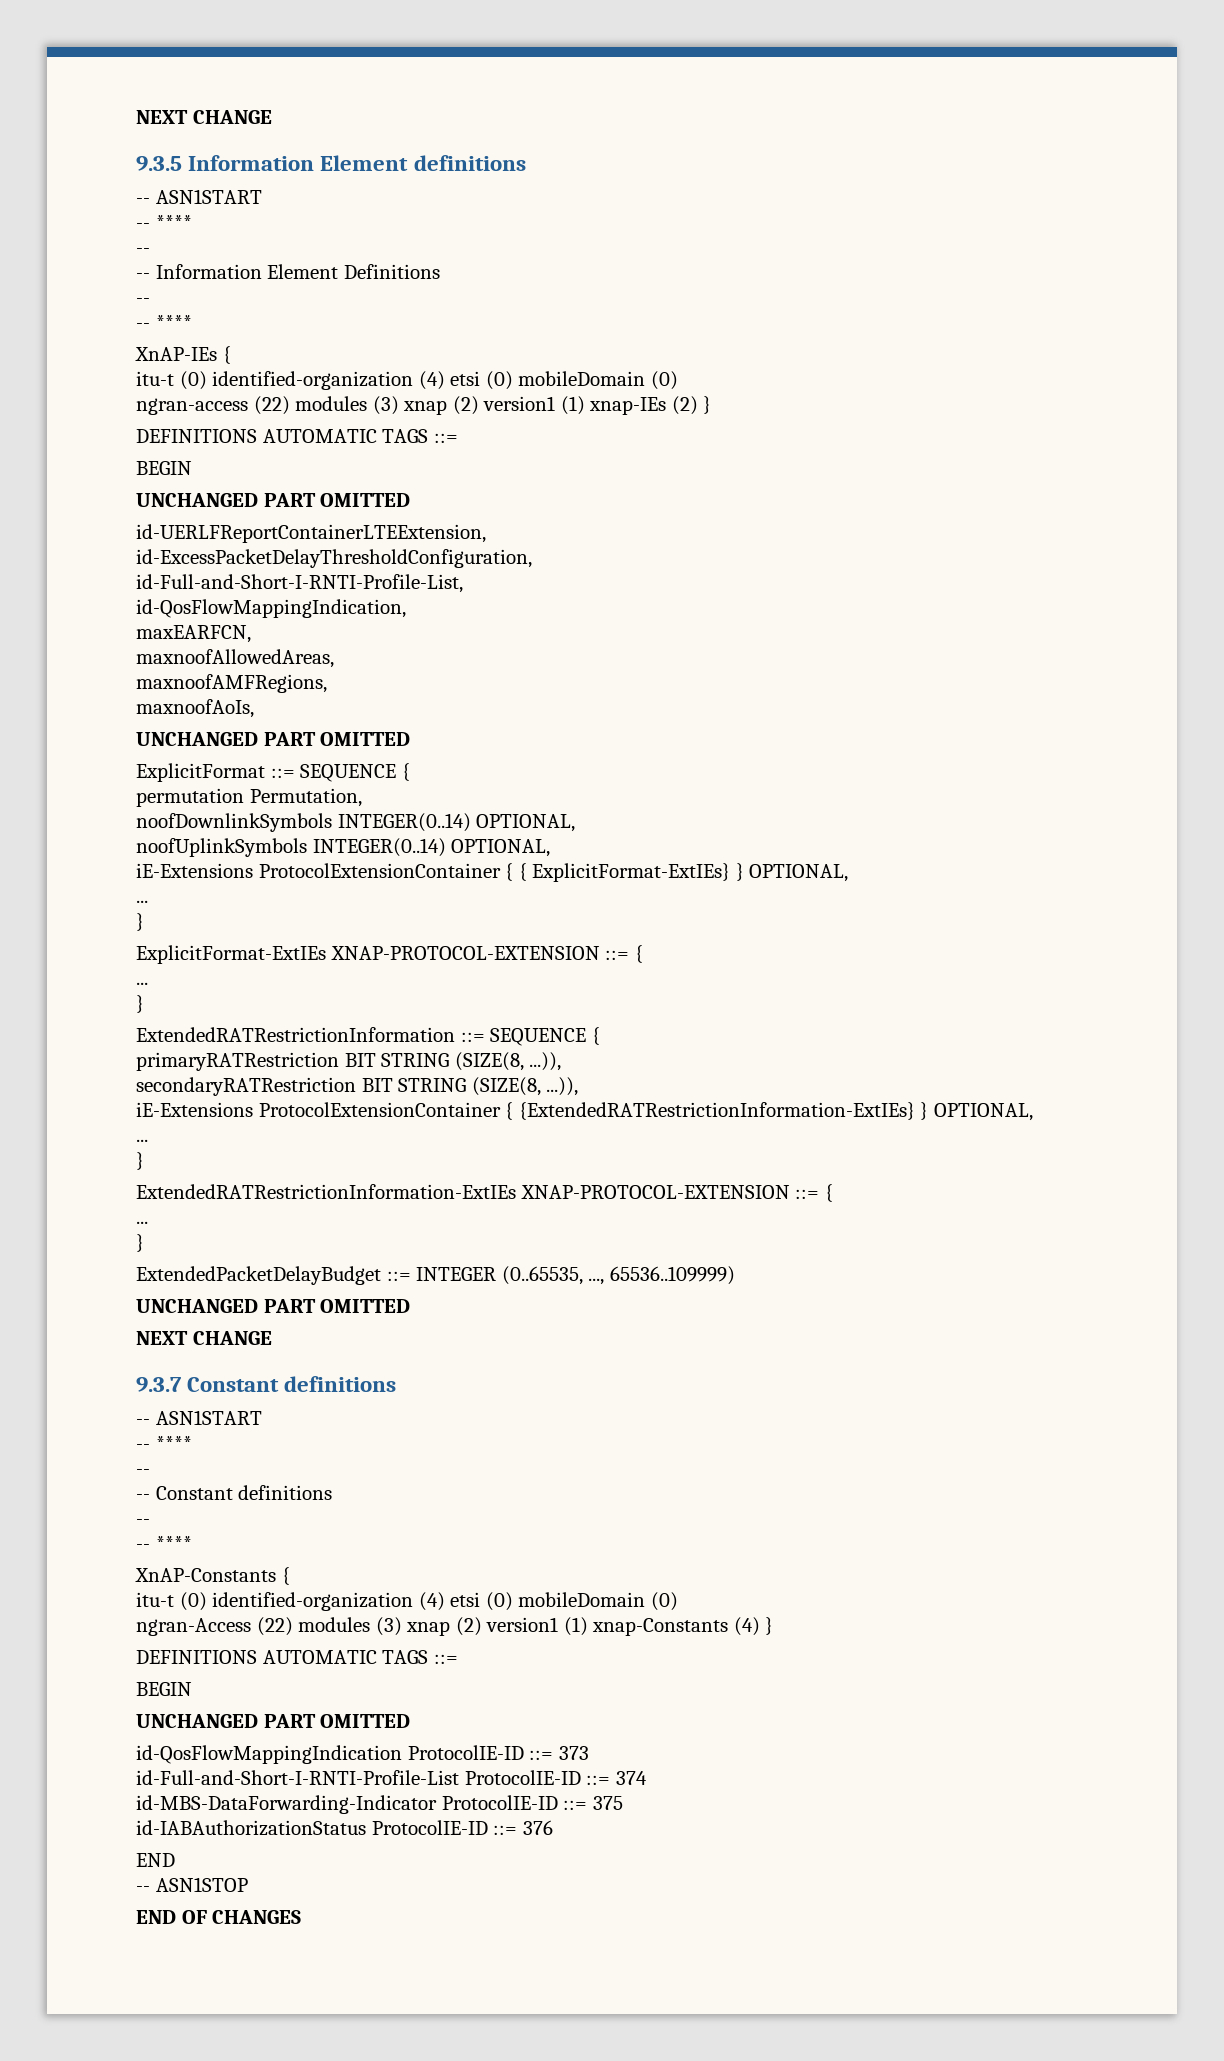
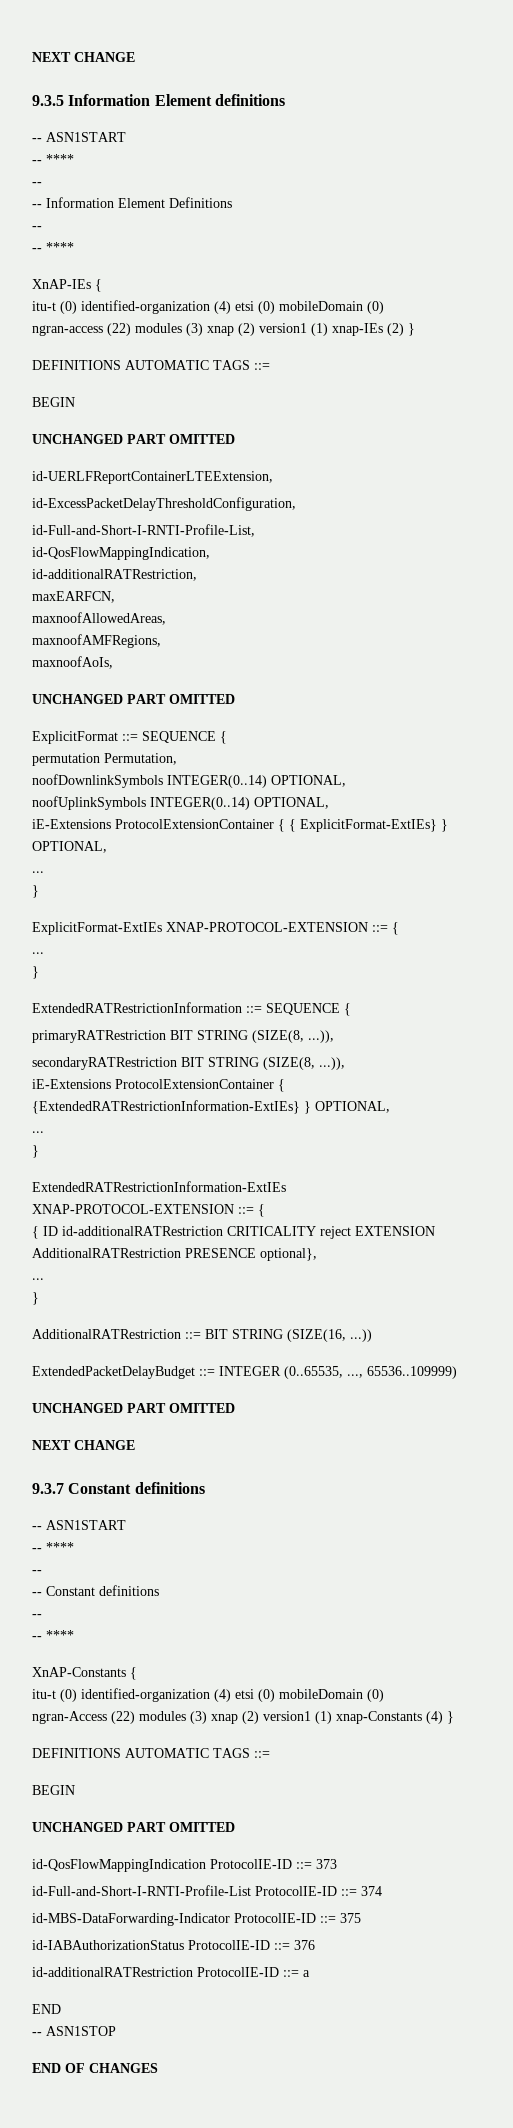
(406, 608) none -> [32,569,197,581] // id-additionalRATRestriction,
[136,1221,148,1224] [136,1234,144,1252] ... // } -> [32,1226,435,1239] [32,1248,317,1261] [32,1278,44,1280] [32,1292,39,1305] [32,1329,372,1342] { ID id-additionalRATRestriction CRITICALITY reject EXTENSION AdditionalRATRestriction PRESENCE optional}, // ... // } // AdditionalRATRestriction ::= BIT STRING (SIZE(16, ...))
(553, 1827) none -> [32,1967,310,1977] // id-additionalRATRestriction ProtocolIE-ID ::= a

